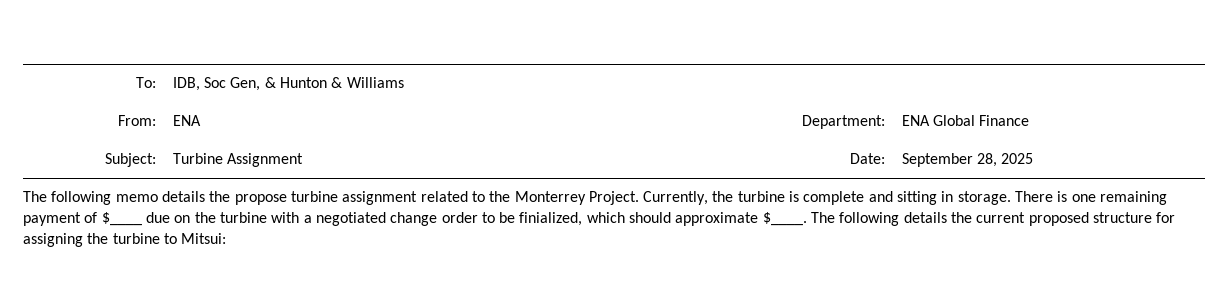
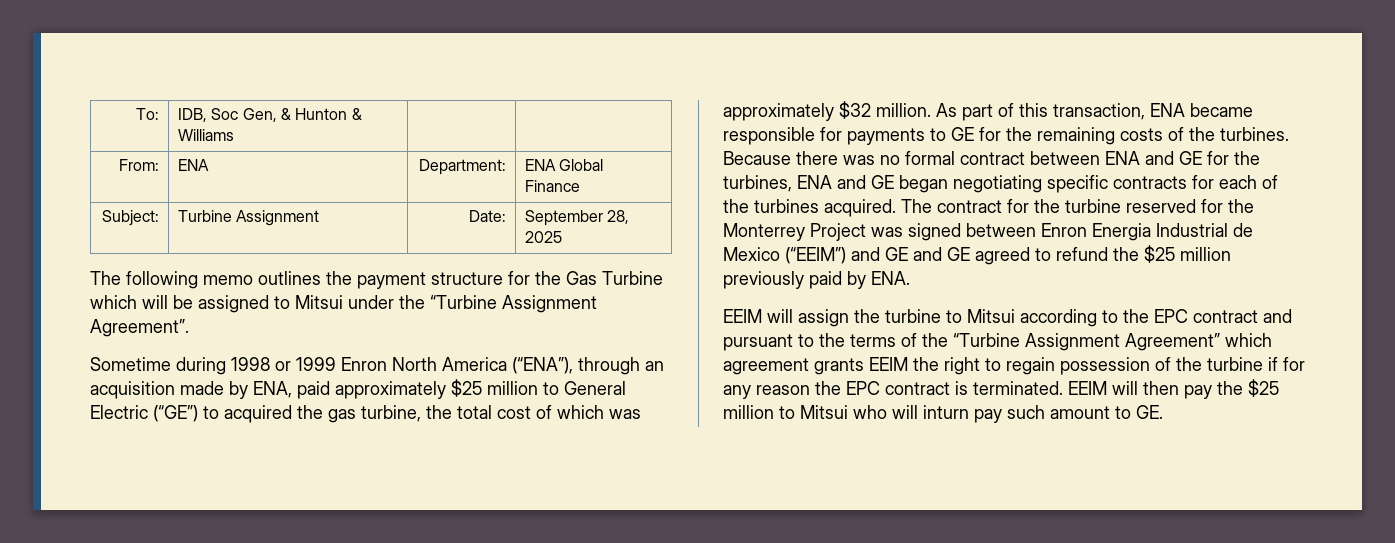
[161,191,1168,205] [23,212,1176,226] [23,233,227,247] details the propose turbine assignment related to the Monterrey Project. Currently, the turbine is complete and sitting in storage. There is one remaining payment of $____ due on the turbine with a negotiated change order to be finialized, which should approximate $____. The following details the current proposed structure for assigning the turbine to Mitsui: -> [258,271,663,289] [90,295,597,313] [90,319,189,337] [90,357,664,375] [90,379,626,399] [90,405,641,423] [723,101,1253,121] [723,127,1289,145] [723,151,1260,165] [723,175,1278,193] [723,199,1254,217] [723,223,1253,241] [723,245,1231,265] [723,271,910,289] [723,309,1292,327] [723,333,1272,351] [723,357,1305,375] [723,379,1279,399] [723,405,1163,423] outlines the payment structure for the Gas Turbine which will be assigned to Mitsui under the “Turbine Assignment Agreement”. // Sometime during 1998 or 1999 Enron North America (“ENA”), through an acquisition made by ENA, paid approximately $25 million to General Electric (“GE”) to acquired the gas turbine, the total cost of which was approximately $32 million. As part of this transaction, ENA became responsible for payments to GE for the remaining costs of the turbines. Because there was no formal contract between ENA and GE for the turbines, ENA and GE began negotiating specific contracts for each of the turbines acquired. The contract for the turbine reserved for the Monterrey Project was signed between Enron Energia Industrial de Mexico (“EEIM”) and GE and GE agreed to refund the $25 million previously paid by ENA. // EEIM will assign the turbine to Mitsui according to the EPC contract and pursuant to the terms of the “Turbine Assignment Agreement” which agreement grants EEIM the right to regain possession of the turbine if for any reason the EPC contract is terminated. EEIM will then pay the $25 million to Mitsui who will inturn pay such amount to GE.

